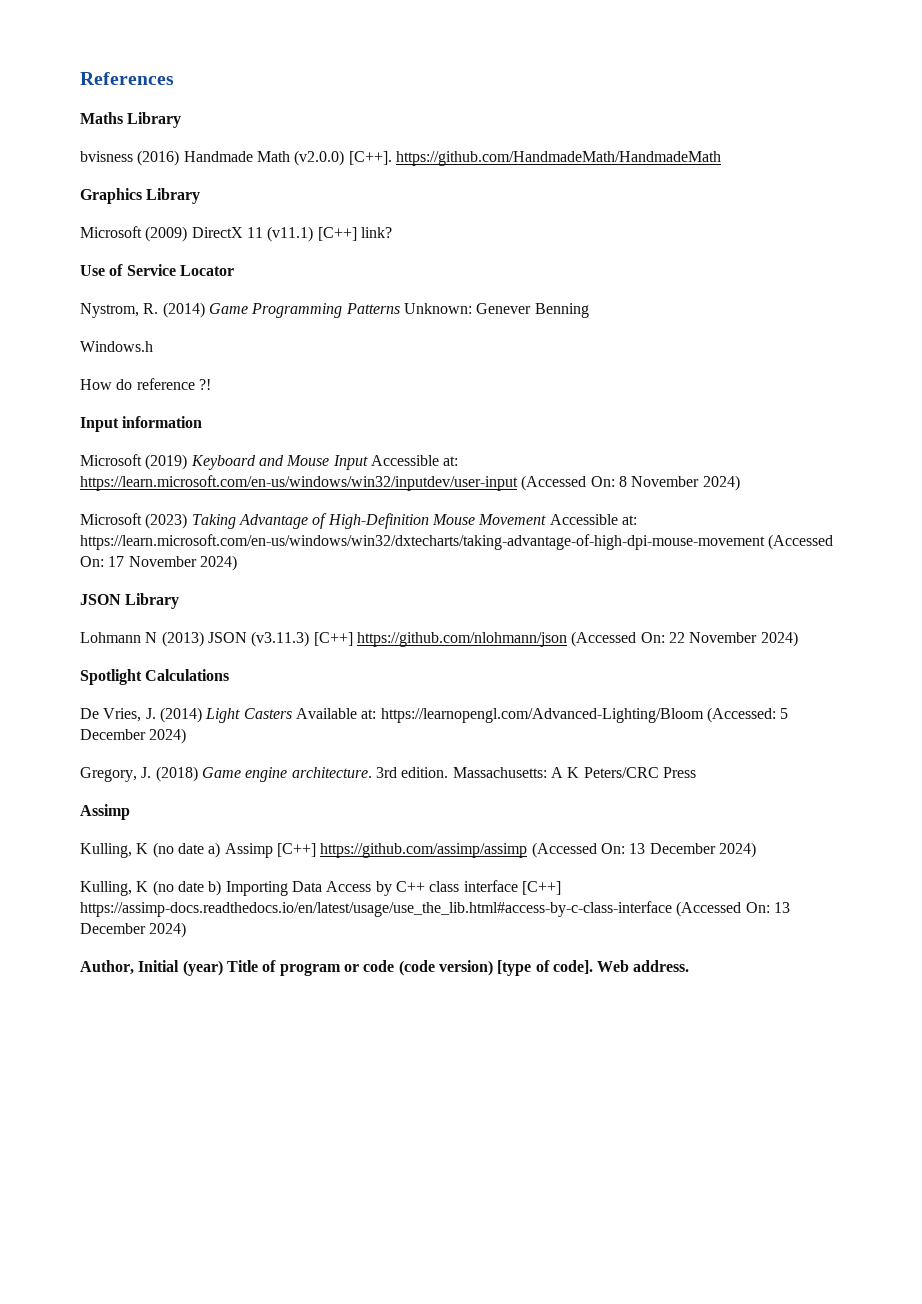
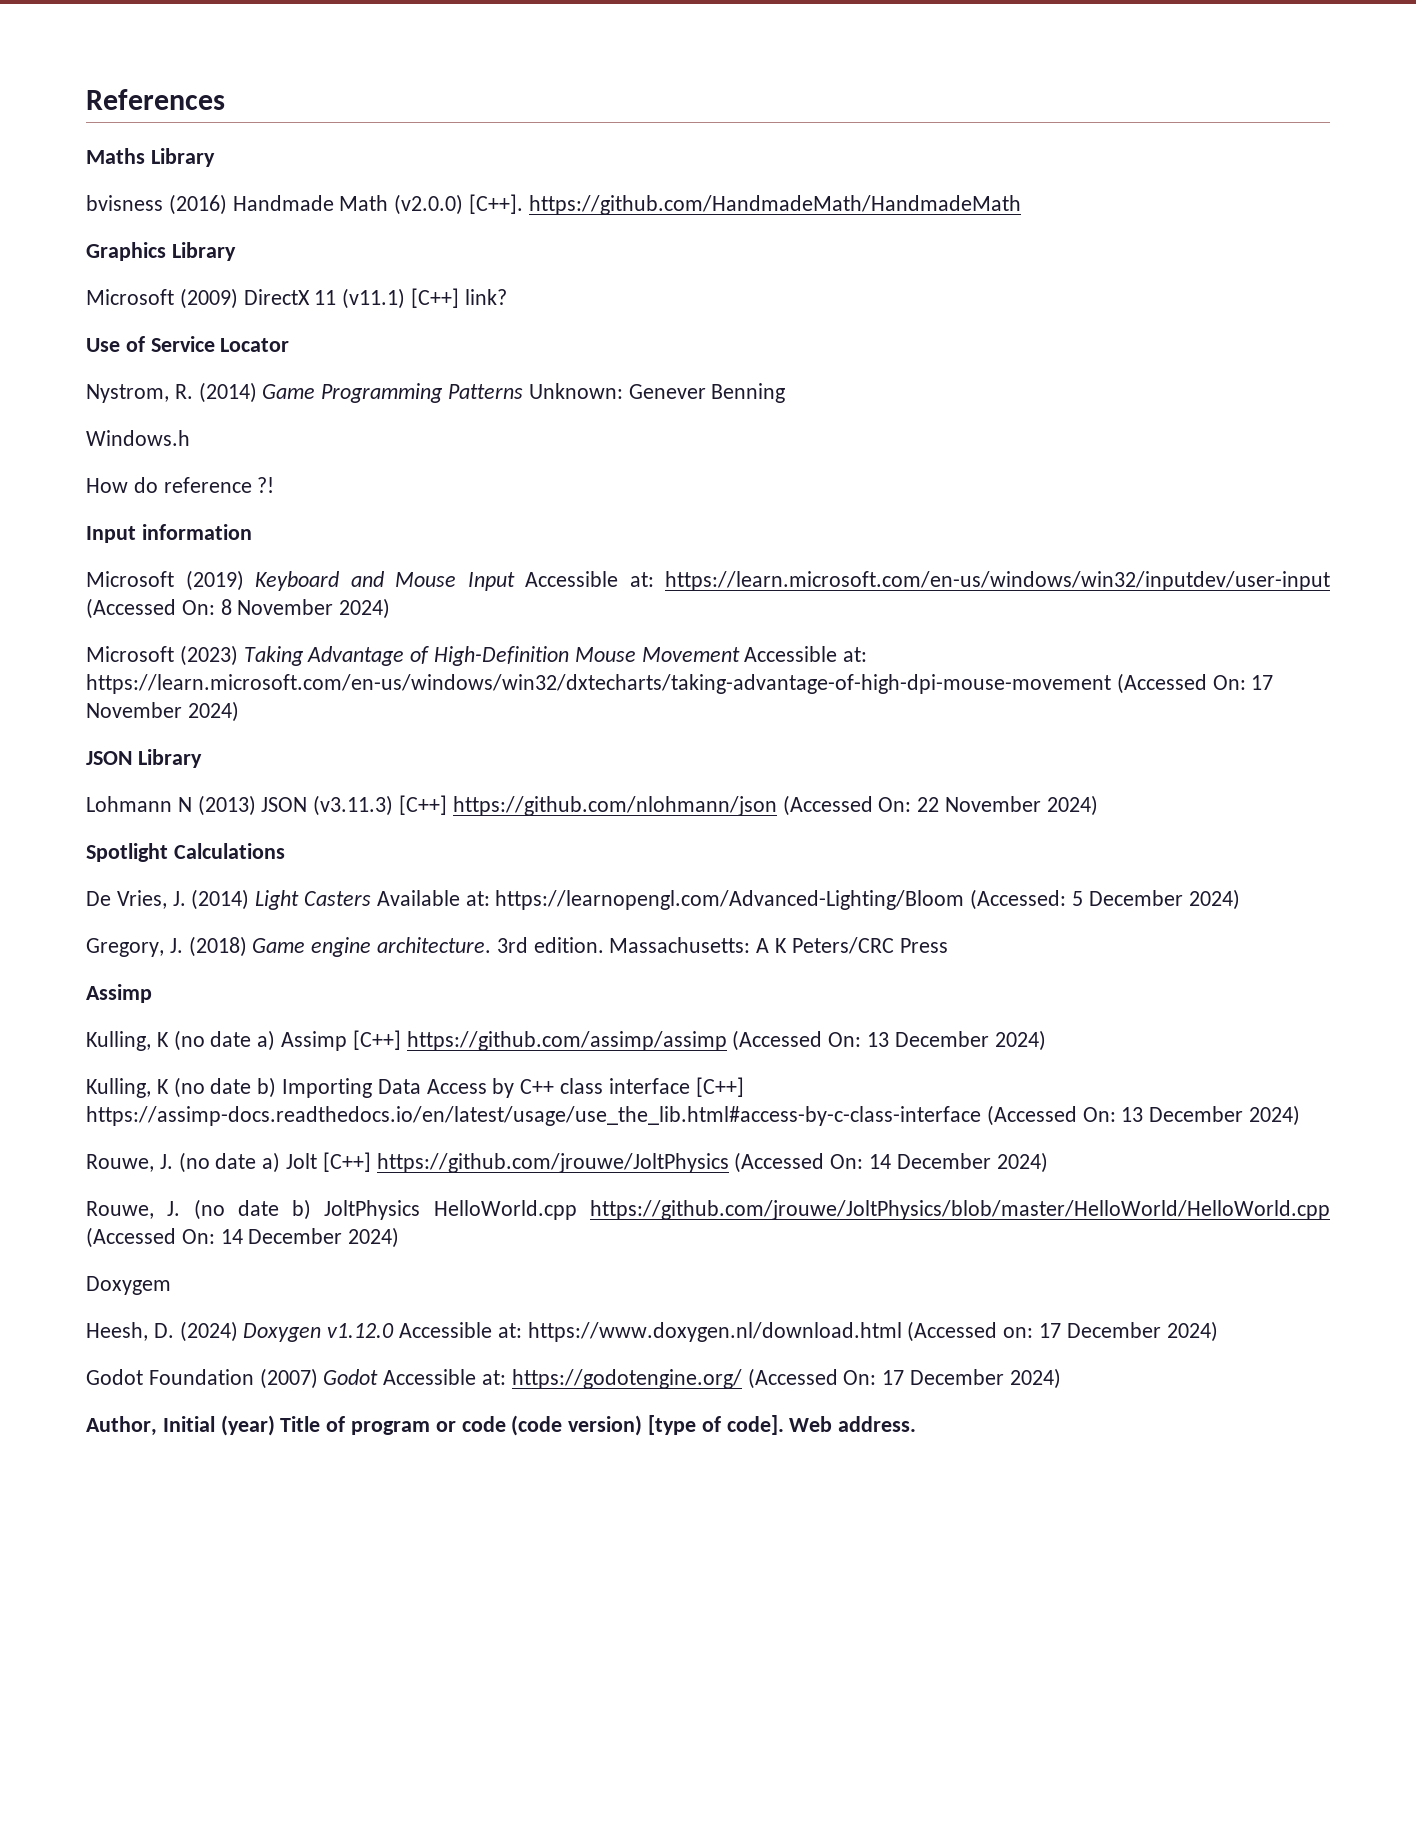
(187, 930) none -> [86,1152,1048,1173] [86,1199,1330,1220] [86,1227,400,1248] [86,1276,171,1295] [86,1321,1218,1342] [86,1368,1061,1389] // Rouwe, J. (no date a) Jolt [C++] https://github.com/jrouwe/JoltPhysics (Accessed On: 14 December 2024) // Rouwe, J. (no date b) JoltPhysics HelloWorld.cpp https://github.com/jrouwe/JoltPhysics/blob/master/HelloWorld/HelloWorld.cpp (Accessed On: 14 December 2024) // Doxygem // Heesh, D. (2024) Doxygen v1.12.0 Accessible at: https://www.doxygen.nl/download.html (Accessed on: 17 December 2024) // Godot Foundation (2007) Godot Accessible at: https://godotengine.org/ (Accessed On: 17 December 2024)

